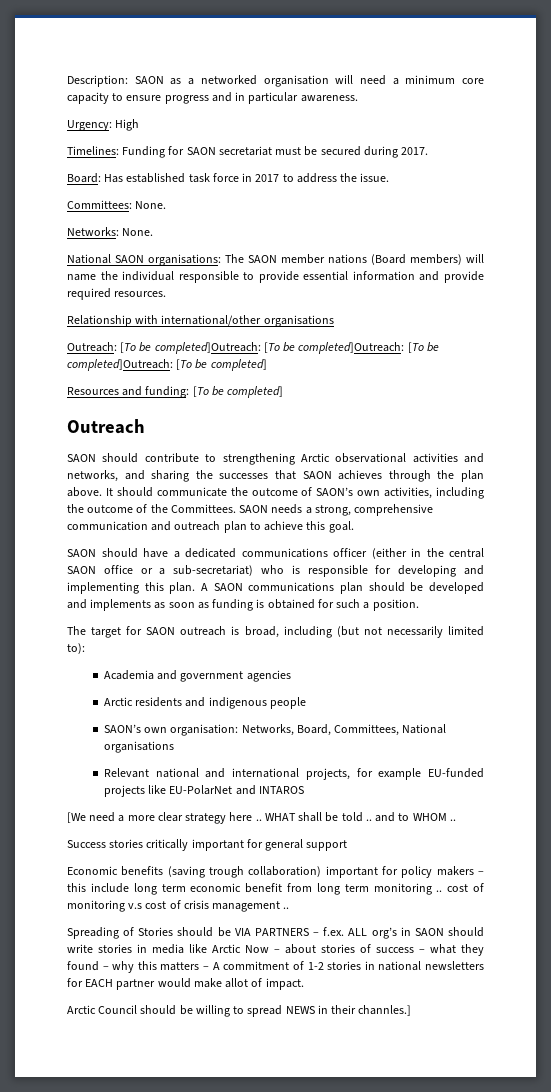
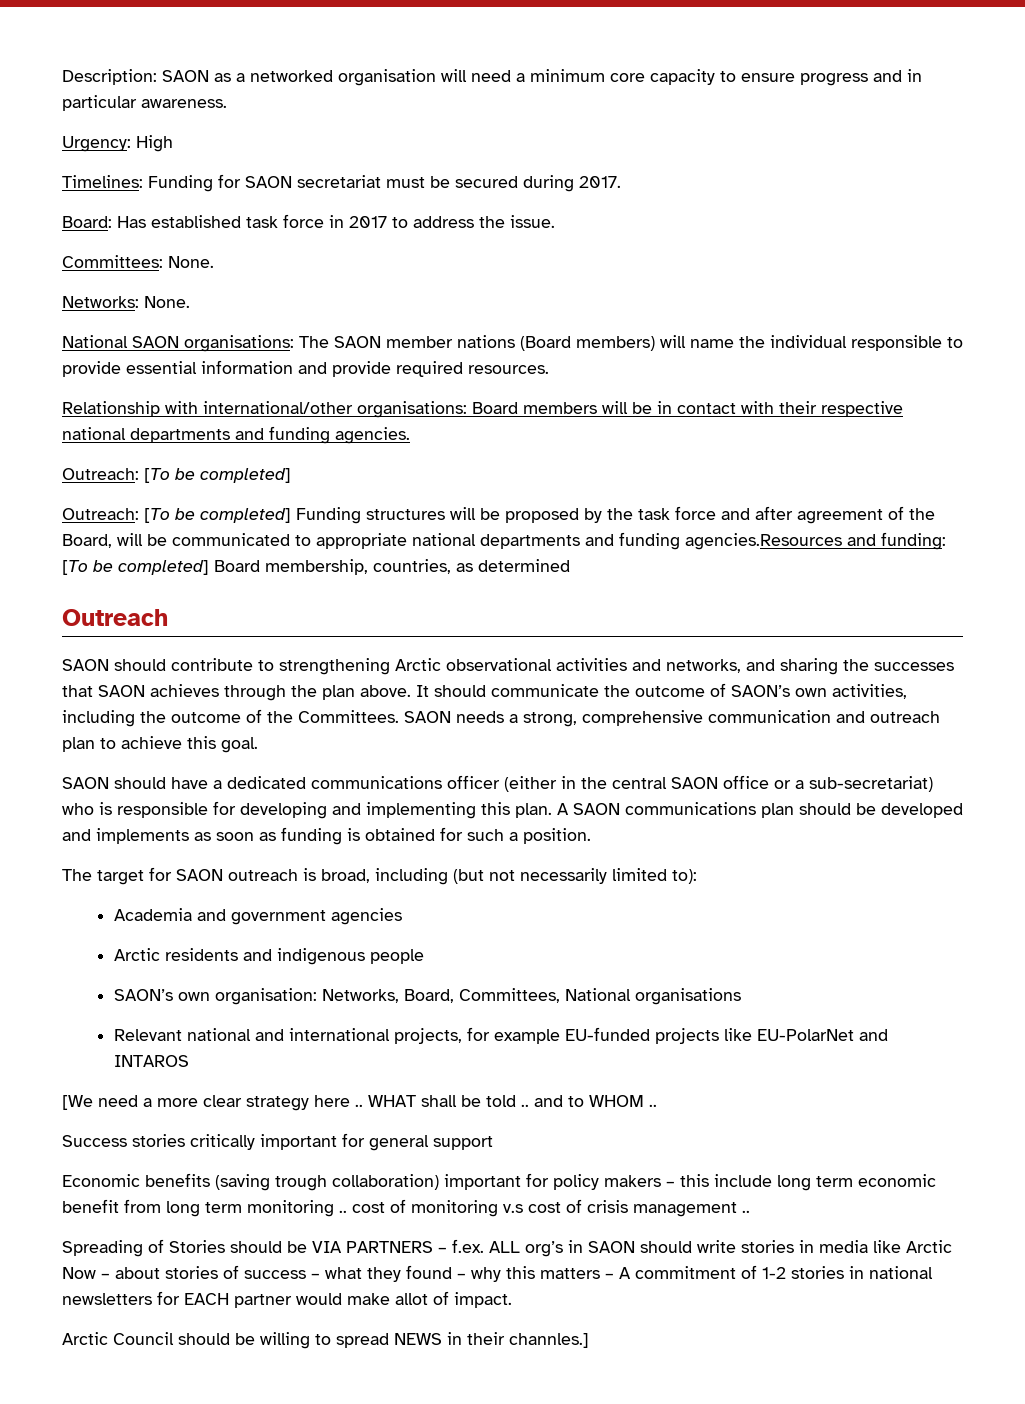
[263,315,334,327] [67,342,439,354] [67,359,267,371] [67,387,119,395] organisations // Outreach: [To be completed]Outreach: [To be completed]Outreach: [To be completed]Outreach: [To be completed] // Resources -> [357,401,903,418] [62,426,410,444] [62,468,291,483] [62,506,935,524] [62,532,842,550] organisations: Board members will be in contact with their respective national departments and funding agencies. // Outreach: [To be completed] // Outreach: [To be completed] Funding structures will be proposed by the task force and after agreement of the Board, will be communicated to appropriate national departments and funding agencies.Resources
(284, 392) none -> [214,559,570,575] Board membership, countries, as determined

